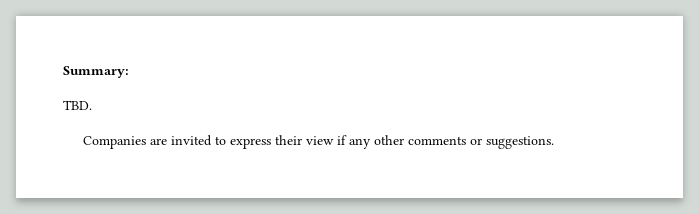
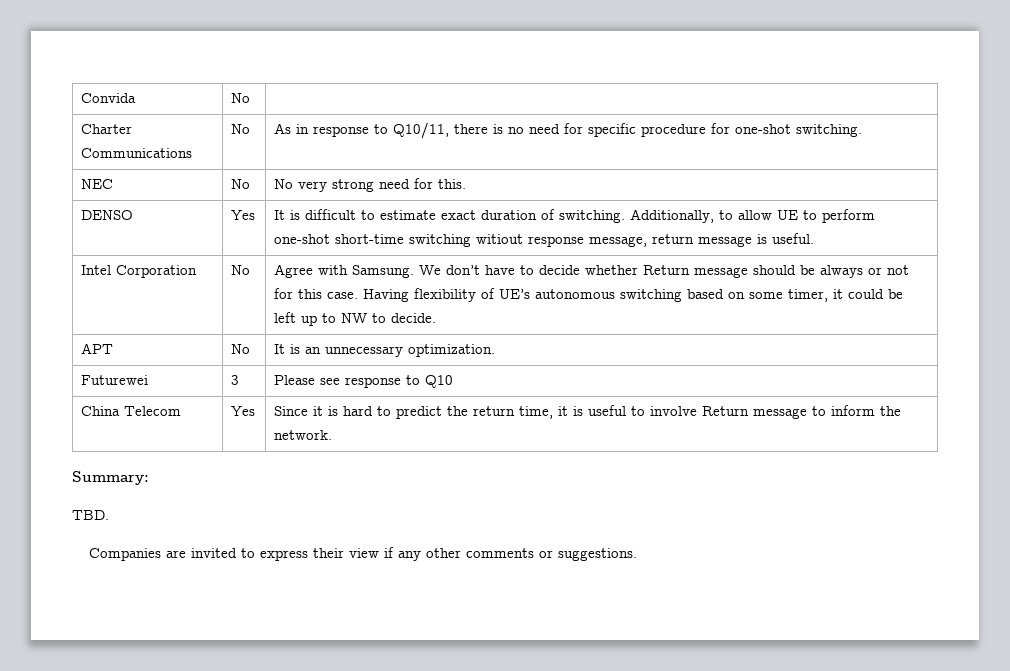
(63, 72) none -> [80,93,136,103] [230,93,250,103] [80,124,132,134] [80,148,192,158] [230,124,250,134] [273,122,862,139] [80,179,113,189] [230,179,250,189] [273,178,466,192] [80,210,133,220] [230,210,255,220] [273,209,875,223] [273,233,814,247] [80,265,197,278] [230,265,250,275] [273,264,909,278] [273,288,903,302] [273,312,436,326] [80,343,113,354] [230,344,250,354] [273,344,495,357] [80,375,148,385] [230,375,239,385] [273,375,453,388] [80,406,181,416] [230,406,255,416] [273,405,901,419] [273,430,332,440] Convida | No | // Charter Communications | No | As in response to Q10/11, there is no need for specific procedure for one-shot switching. // NEC | No | No very strong need for this. // DENSO | Yes | It is difficult to estimate exact duration of switching. Additionally, to allow UE to perform one-shot short-time switching witiout response message, return message is useful. // Intel Corporation | No | Agree with Samsung. We don’t have to decide whether Return message should be always or not for this case. Having flexibility of UE’s autonomous switching based on some timer, it could be left up to NW to decide. // APT | No | It is an unnecessary optimization. // Futurewei | 3 | Please see response to Q10 // China Telecom | Yes | Since it is hard to predict the return time, it is useful to involve Return message to inform the network. //

